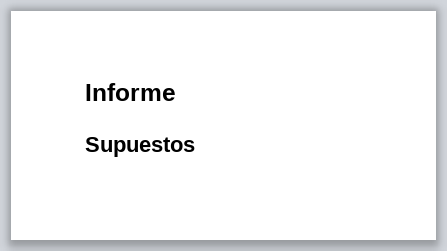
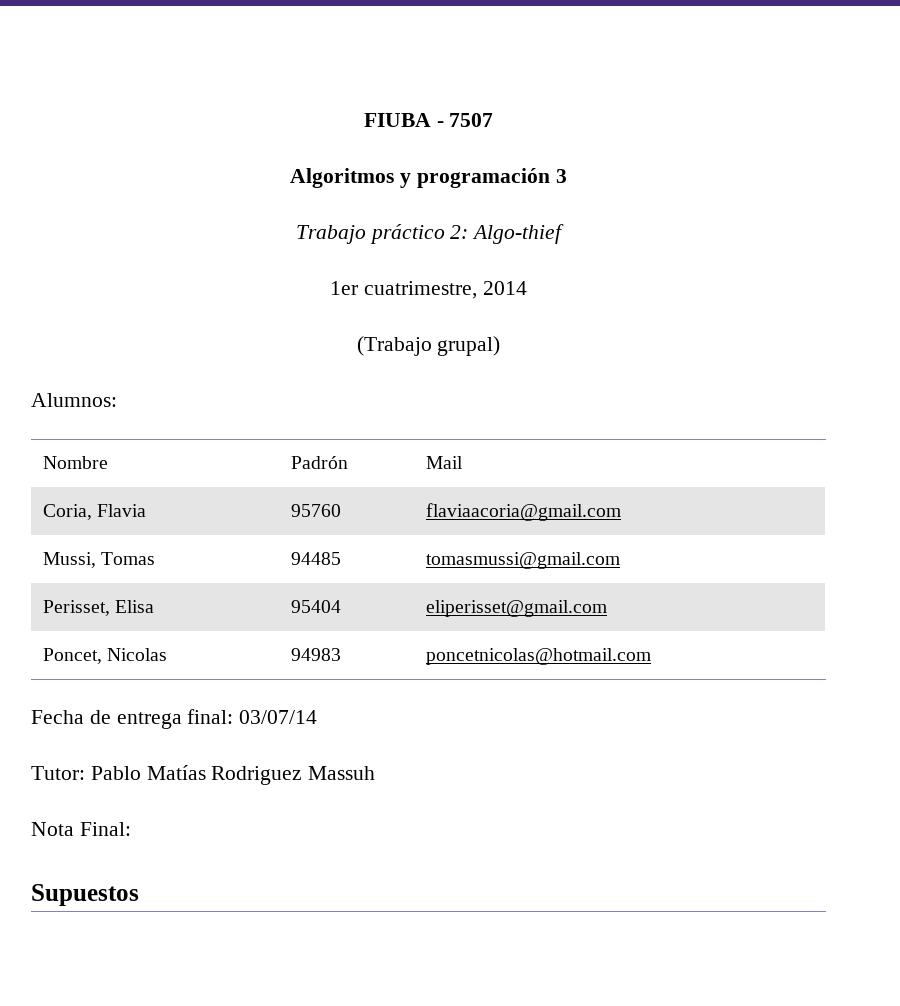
[85,83,176,101] Informe -> [363,113,494,127] [290,168,567,188] [295,224,565,244] [330,281,527,299] [356,336,501,356] [31,393,117,407] [43,456,109,469] [291,456,349,469] [426,456,464,469] [43,504,147,520] [291,504,342,517] [426,503,622,521] [43,552,156,568] [291,552,342,565] [426,552,621,569] [43,600,155,616] [291,600,342,613] [426,600,608,617] [43,648,168,664] [291,648,342,661] [426,648,652,665] [31,709,318,729] [31,765,376,785] [31,822,131,836] FIUBA - 7507 // Algoritmos y programación 3 // Trabajo práctico 2: Algo-thief // 1er cuatrimestre, 2014 // (Trabajo grupal) // Alumnos: // Nombre | Padrón | Mail // Coria, Flavia | 95760 | flaviaacoria@gmail.com // Mussi, Tomas | 94485 | tomasmussi@gmail.com // Perisset, Elisa | 95404 | eliperisset@gmail.com // Poncet, Nicolas | 94983 | poncetnicolas@hotmail.com // Fecha de entrega final: 03/07/14 // Tutor: Pablo Matías Rodriguez Massuh // Nota Final:

